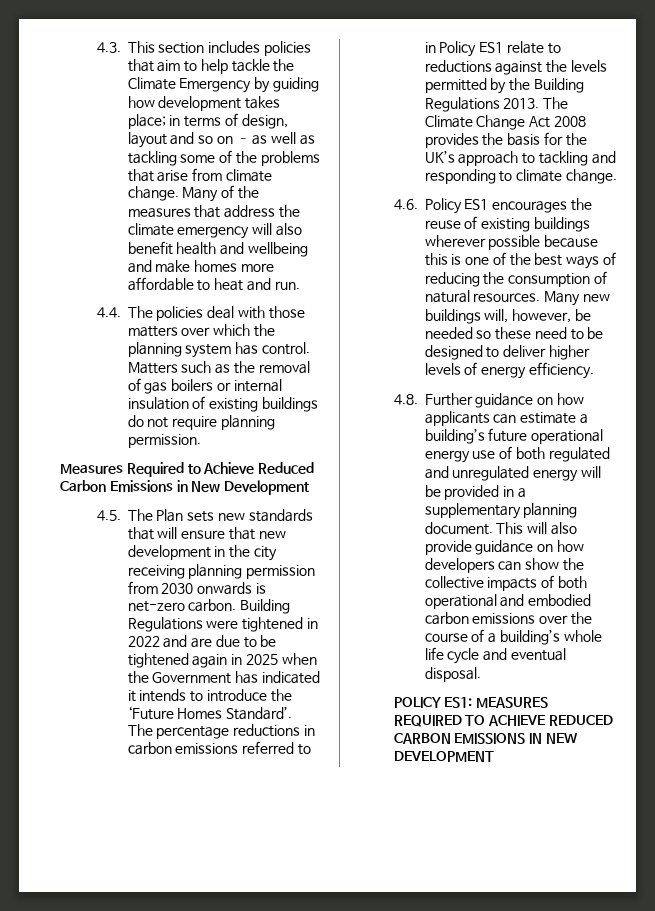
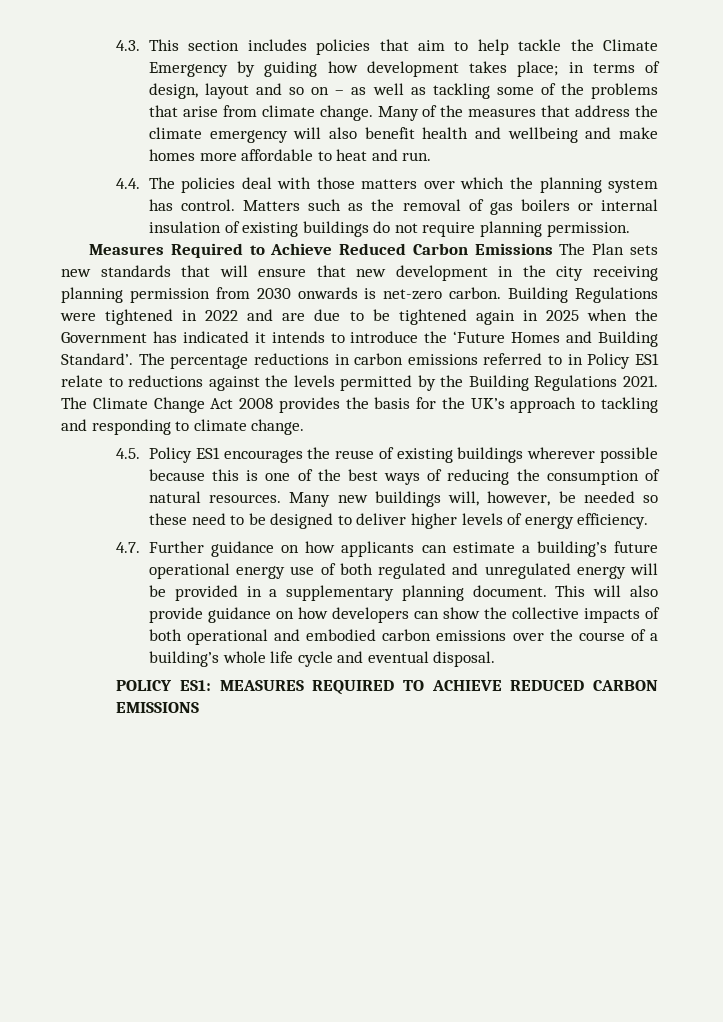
[176,480,310,495] [96,510,121,521] in New Development // 4.5. -> (553, 249) none
(223, 713) none -> [566,331,659,347] and Building
[503,98,540,109] 2013. -> [623,375,658,387] 2021.
[393,199,418,210] 4.6. -> [116,448,141,459] 4.5.
[393,394,418,405] 4.8. -> [116,542,141,553] 4.7.
[529,733,578,744] [393,751,494,762] IN NEW DEVELOPMENT -> (200, 707) none

